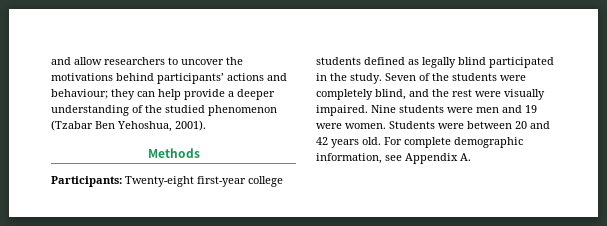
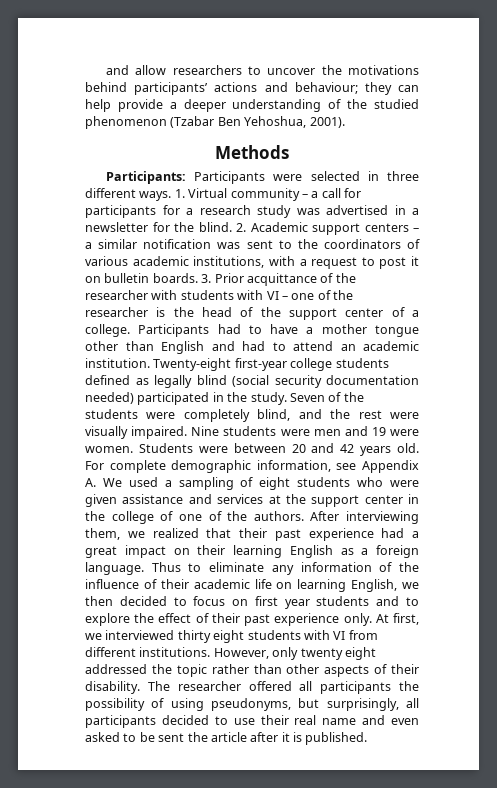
(122, 181) none -> [194,171,419,184] [85,188,361,201] [85,205,419,218] [85,222,419,235] [85,239,420,249] [85,256,419,269] [85,273,356,286] [85,290,353,300] [85,307,419,320] [85,324,419,337] [85,341,419,354] [85,358,150,368] Participants were selected in three different ways. 1. Virtual community – a call for participants for a research study was advertised in a newsletter for the blind. 2. Academic support centers – a similar notification was sent to the coordinators of various academic institutions, with a request to post it on bulletin boards. 3. Prior acquittance of the researcher with students with VI – one of the researcher is the head of the support center of a college. Participants had to have a mother tongue other than English and had to attend an academic institution.
(486, 61) none -> [232,375,419,388] [85,392,134,404] (social security documentation needed)
(471, 157) none -> [102,477,419,490] [85,494,419,507] [85,511,419,524] [85,528,419,541] [85,545,419,558] [85,562,419,575] [85,579,419,592] [85,596,419,609] [85,613,420,626] [85,630,378,643] [85,647,376,660] [85,664,419,677] [85,681,420,694] [85,698,419,711] [85,715,419,728] [85,732,368,745] We used a sampling of eight students who were given assistance and services at the support center in the college of one of the authors. After interviewing them, we realized that their past experience had a great impact on their learning English as a foreign language. Thus to eliminate any information of the influence of their academic life on learning English, we then decided to focus on first year students and to explore the effect of their past experience only. At first, we interviewed thirty eight students with VI from different institutions. However, only twenty eight addressed the topic rather than other aspects of their disability. The researcher offered all participants the possibility of using pseudonyms, but surprisingly, all participants decided to use their real name and even asked to be sent the article after it is published.

